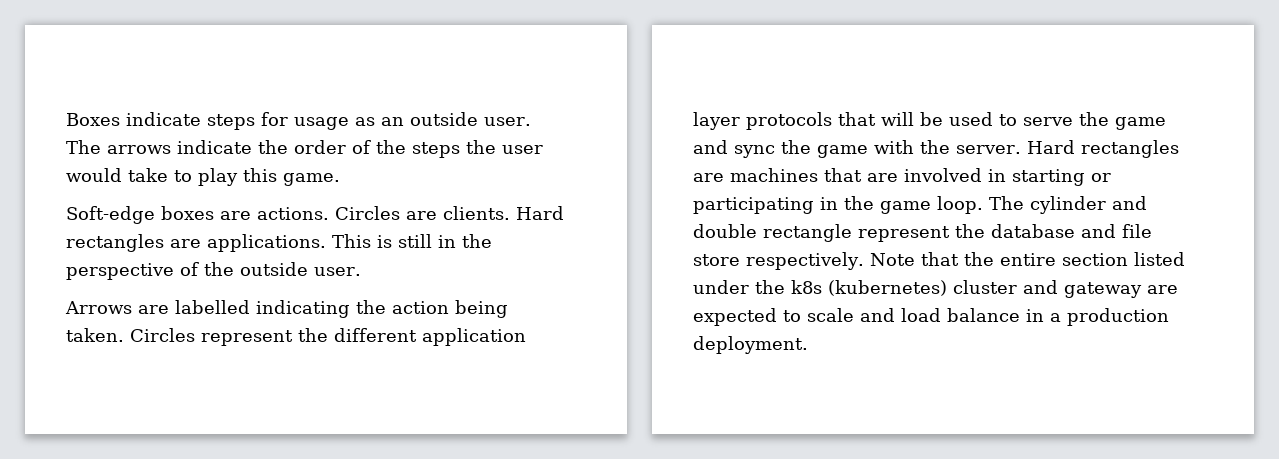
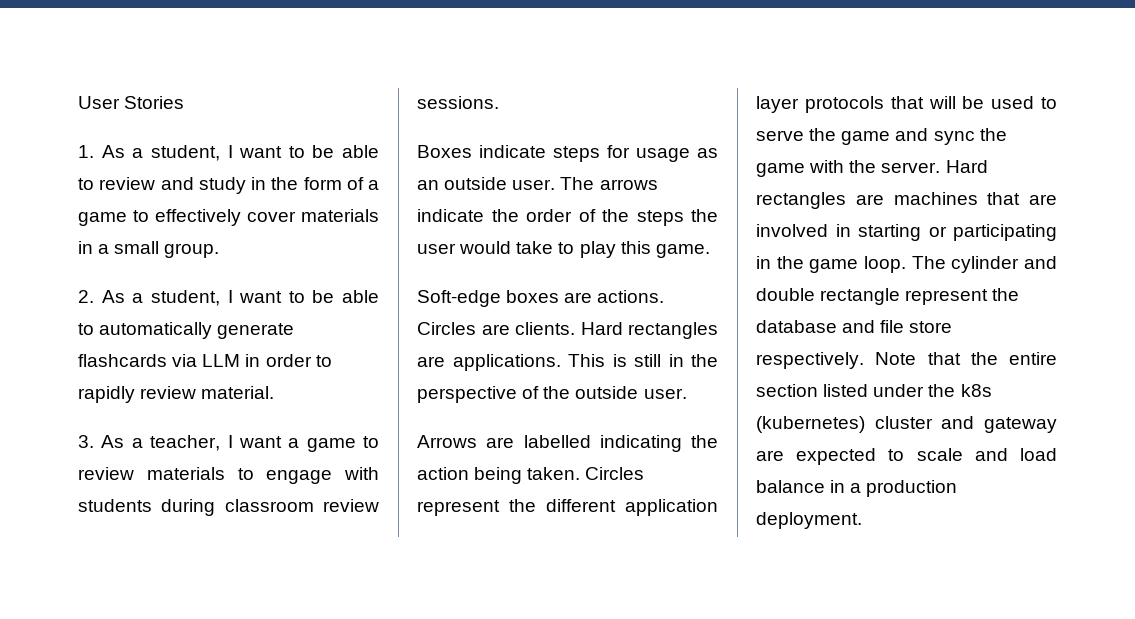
(66, 119) none -> [78,96,185,109] [78,145,379,161] [78,177,379,194] [78,209,379,226] [78,241,220,258] [78,290,379,306] [78,322,295,339] [78,354,332,367] [78,386,275,403] [78,435,379,452] [78,467,379,484] [78,499,379,516] [417,96,499,109] User Stories // 1. As a student, I want to be able to review and study in the form of a game to effectively cover materials in a small group. // 2. As a student, I want to be able to automatically generate flashcards via LLM in order to rapidly review material. // 3. As a teacher, I want a game to review materials to engage with students during classroom review sessions. //

